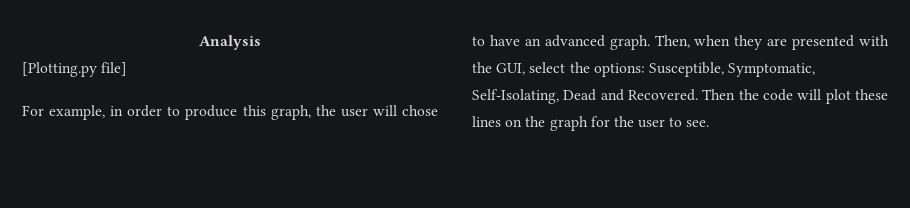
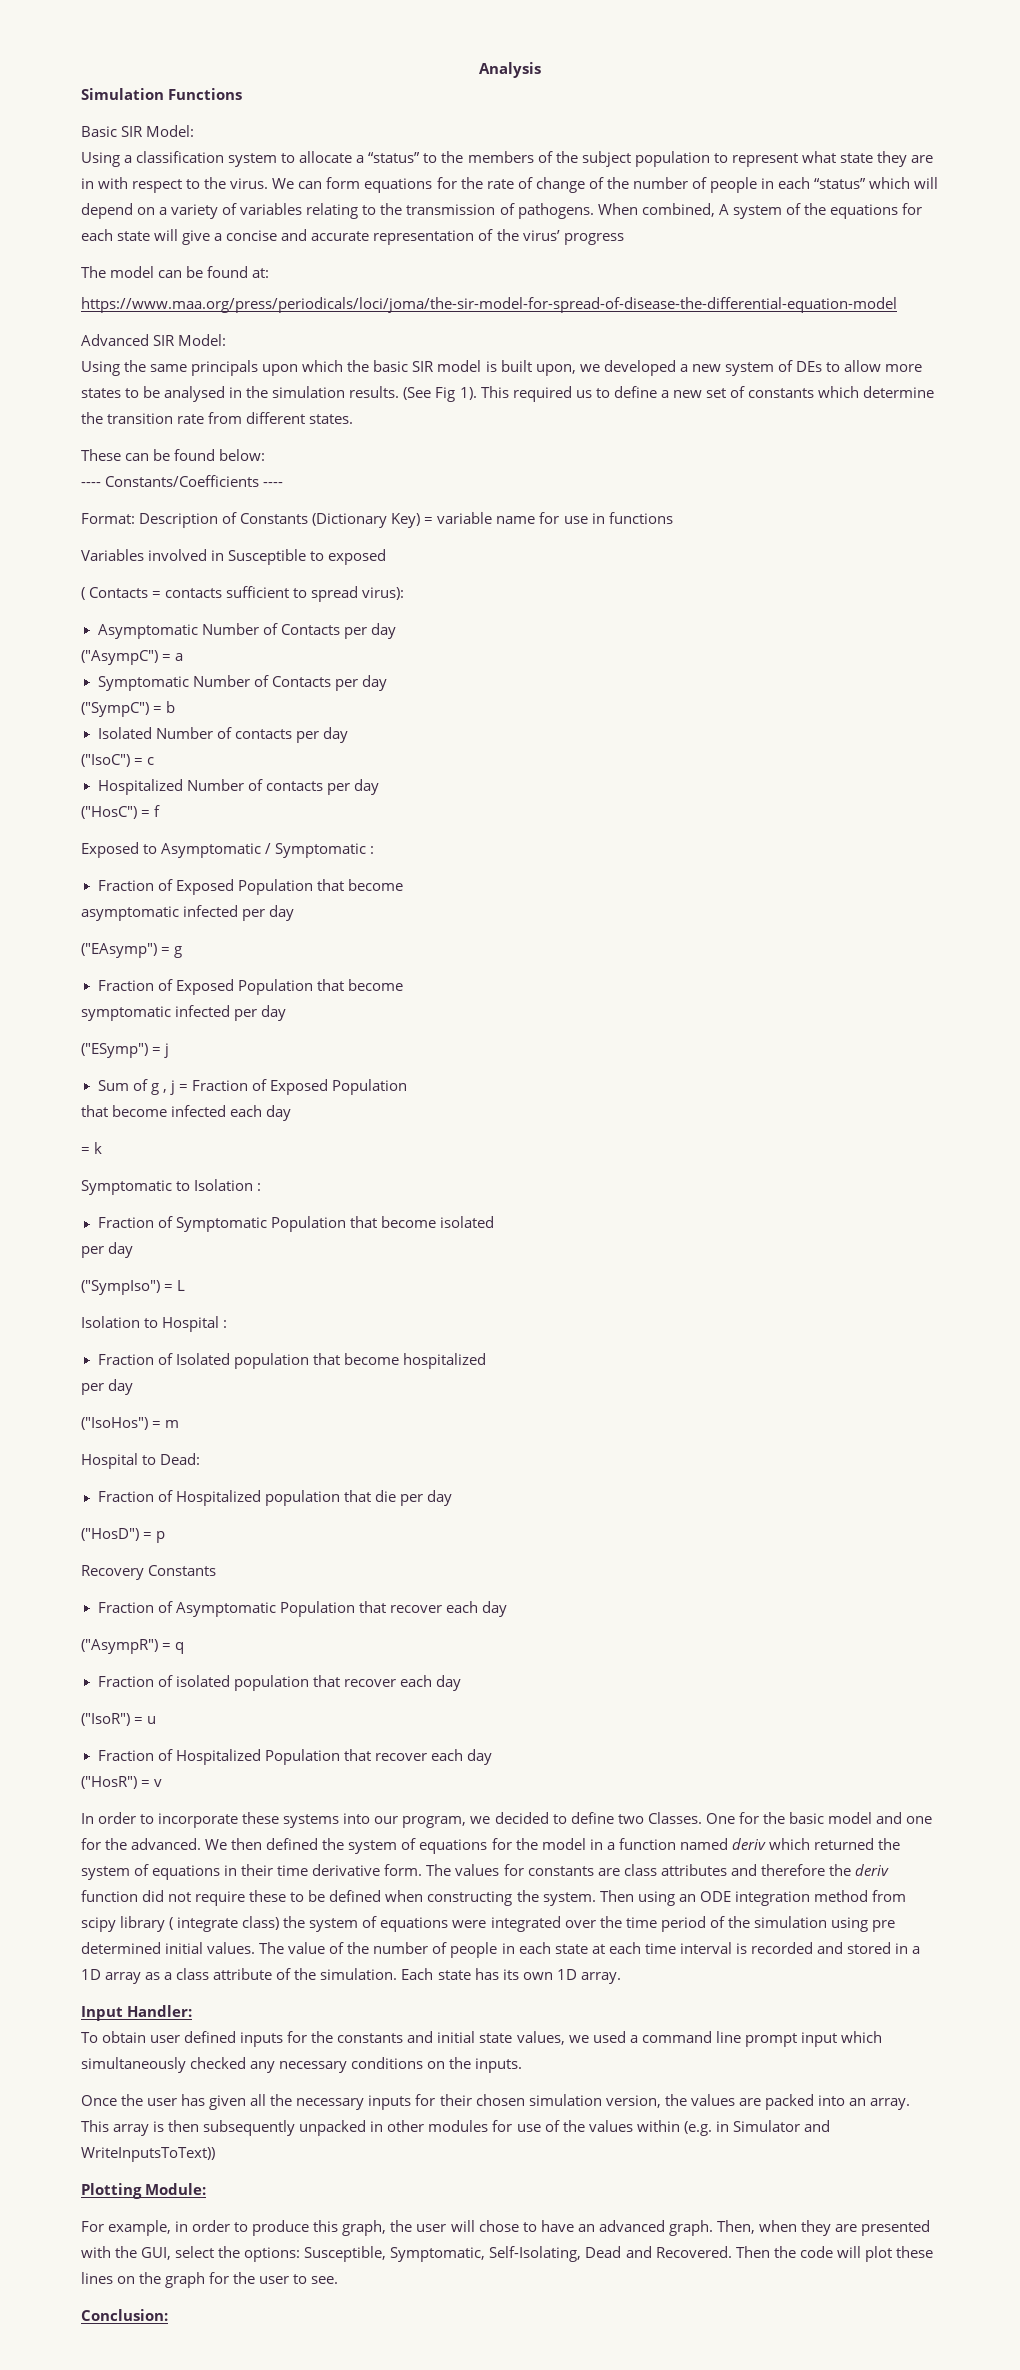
[22,62,128,77] [Plotting.py file] -> [81,88,243,100] [81,125,195,137] [81,151,933,167] [81,177,939,193] [81,203,922,219] [81,229,624,245] [81,266,270,278] [81,297,897,313] [81,334,227,346] [81,360,923,376] [81,386,935,402] [81,412,354,424] [81,449,266,461] [81,475,284,487] [81,512,673,528] [81,549,387,565] [81,586,405,602] [97,623,396,639] [81,650,184,665] [97,675,387,691] [81,701,176,717] [97,727,348,743] [81,754,155,767] [97,779,379,795] [81,805,161,819] [81,842,375,858] [97,879,403,895] [81,905,295,921] [81,943,183,958] [97,979,403,995] [81,1005,287,1021] [81,1043,170,1058] [97,1079,407,1095] [81,1105,292,1121] [81,1142,103,1154] [81,1179,262,1195] [97,1216,494,1232] [81,1242,134,1258] [81,1280,186,1295] [81,1316,228,1332] [97,1353,486,1369] [81,1379,134,1395] [81,1417,180,1430] [81,1453,201,1469] [97,1490,452,1506] [81,1528,166,1543] [81,1565,217,1580] [97,1601,507,1617] [81,1639,185,1654] [97,1675,461,1691] [81,1713,157,1726] [97,1749,492,1765] [81,1776,163,1789] [81,1812,933,1828] [81,1838,900,1854] [81,1864,889,1880] [81,1890,906,1906] [81,1916,895,1932] [81,1942,921,1958] [81,1968,621,1984] [81,2005,193,2021] [81,2031,882,2047] [81,2057,523,2073] [81,2094,910,2110] [81,2120,830,2136] [81,2147,215,2162] [81,2183,207,2199] Simulation Functions // Basic SIR Model: // Using a classification system to allocate a “status” to the members of the subject population to represent what state they are in with respect to the virus. We can form equations for the rate of change of the number of people in each “status” which will depend on a variety of variables relating to the transmission of pathogens. When combined, A system of the equations for each state will give a concise and accurate representation of the virus’ progress // The model can be found at: // https://www.maa.org/press/periodicals/loci/joma/the-sir-model-for-spread-of-disease-the-differential-equation-model // Advanced SIR Model: // Using the same principals upon which the basic SIR model is built upon, we developed a new system of DEs to allow more states to be analysed in the simulation results. (See Fig 1). This required us to define a new set of constants which determine the transition rate from different states. // These can be found below: // ---- Constants/Coefficients ---- // Format: Description of Constants (Dictionary Key) = variable name for use in functions // Variables involved in Susceptible to exposed // ( Contacts = contacts sufficient to spread virus): // Asymptomatic Number of Contacts per day // ("AsympC") = a // Symptomatic Number of Contacts per day // ("SympC") = b // Isolated Number of contacts per day // ("IsoC") = c // Hospitalized Number of contacts per day // ("HosC") = f // Exposed to Asymptomatic / Symptomatic : // Fraction of Exposed Population that become // asymptomatic infected per day // ("EAsymp") = g // Fraction of Exposed Population that become // symptomatic infected per day // ("ESymp") = j // Sum of g , j = Fraction of Exposed Population // that become infected each day // = k // Symptomatic to Isolation : // Fraction of Symptomatic Population that become isolated // per day // ("SympIso") = L // Isolation to Hospital : // Fraction of Isolated population that become hospitalized // per day // ("IsoHos") = m // Hospital to Dead: // Fraction of Hospitalized population that die per day // ("HosD") = p // Recovery Constants // Fraction of Asymptomatic Population that recover each day // ("AsympR") = q // Fraction of isolated population that recover each day // ("IsoR") = u // Fraction of Hospitalized Population that recover each day // ("HosR") = v // In order to incorporate these systems into our program, we decided to define two Classes. One for the basic model and one for the advanced. We then defined the system of equations for the model in a function named deriv which returned the system of equations in their time derivative form. The values for constants are class attributes and therefore the deriv function did not require these to be defined when constructing the system. Then using an ODE integration method from scipy library ( integrate class) the system of equations were integrated over the time period of the simulation using pre determined initial values. The value of the number of people in each state at each time interval is recorded and stored in a 1D array as a class attribute of the simulation. Each state has its own 1D array. // Input Handler: // To obtain user defined inputs for the constants and initial state values, we used a command line prompt input which simultaneously checked any necessary conditions on the inputs. // Once the user has given all the necessary inputs for their chosen simulation version, the values are packed into an array. This array is then subsequently unpacked in other modules for use of the values within (e.g. in Simulator and WriteInputsToText)) // Plotting Module:
(710, 123) none -> [81,2309,168,2321] // Conclusion:

